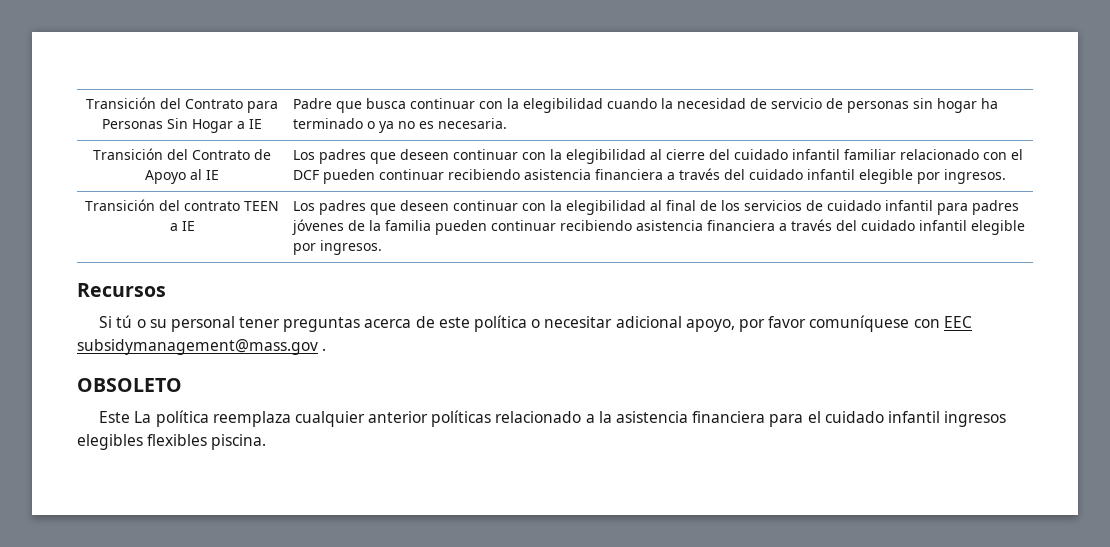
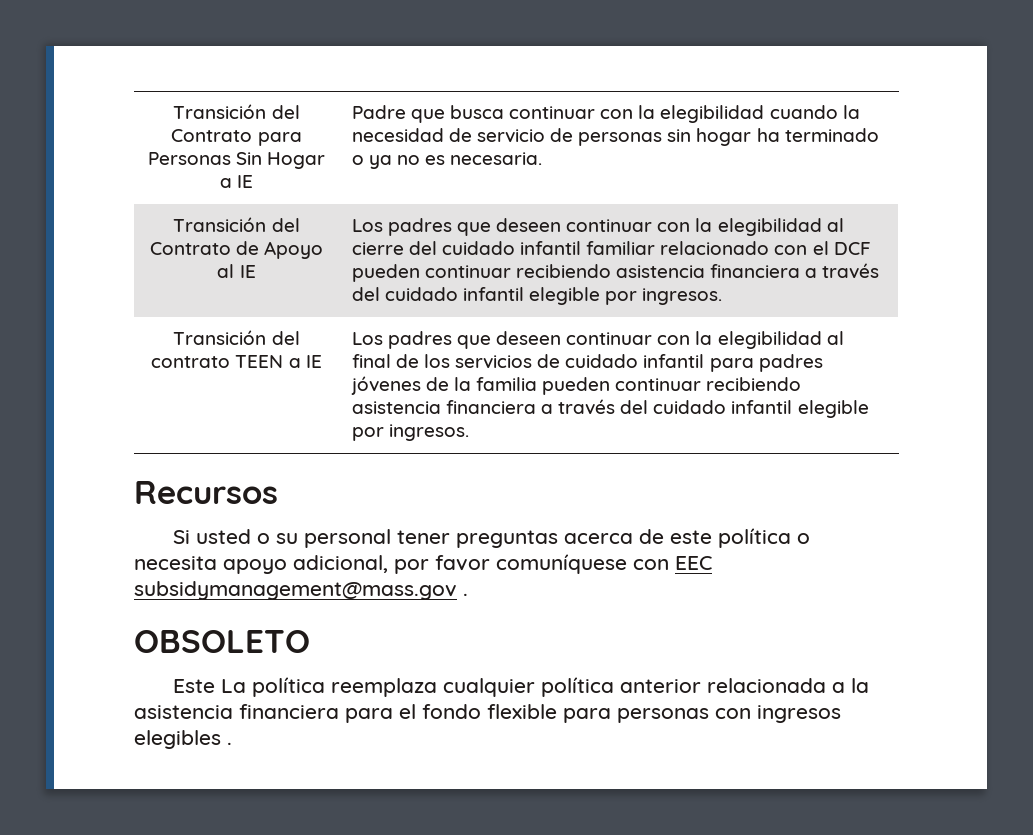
[116,315,133,328] tú -> [196,529,252,544] usted
[544,316,735,332] necesitar adicional apoyo, -> [134,555,388,574] necesita apoyo adicional,
[368,410,582,427] anterior políticas relacionado -> [541,677,827,697] política anterior relacionada
[824,411,1007,427] [77,434,267,450] cuidado infantil ingresos elegibles flexibles piscina. -> [422,704,841,723] [134,730,232,749] fondo flexible para personas con ingresos elegibles .

